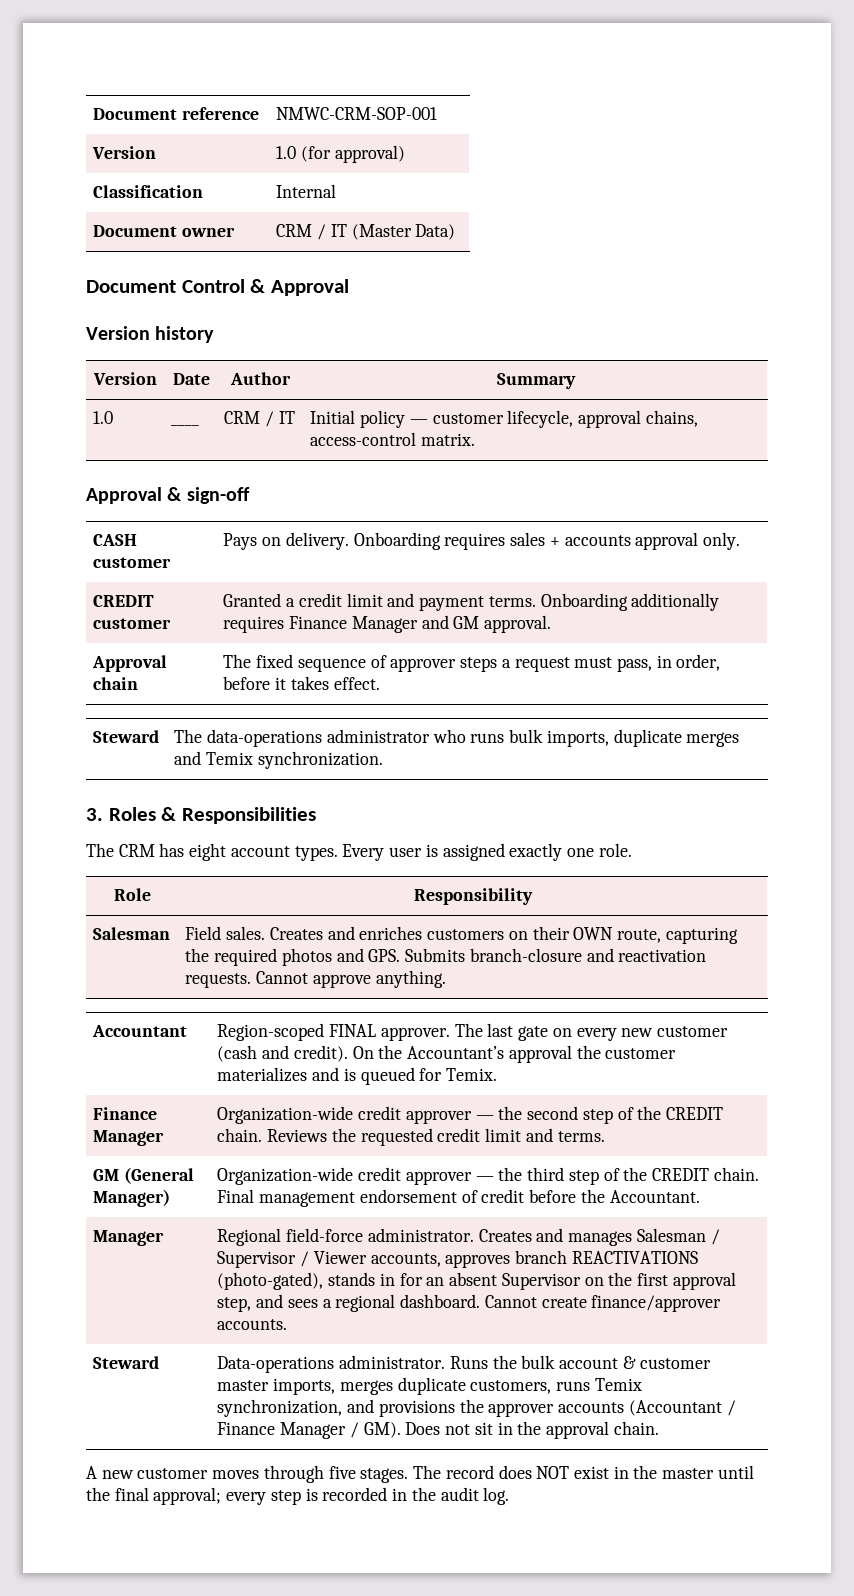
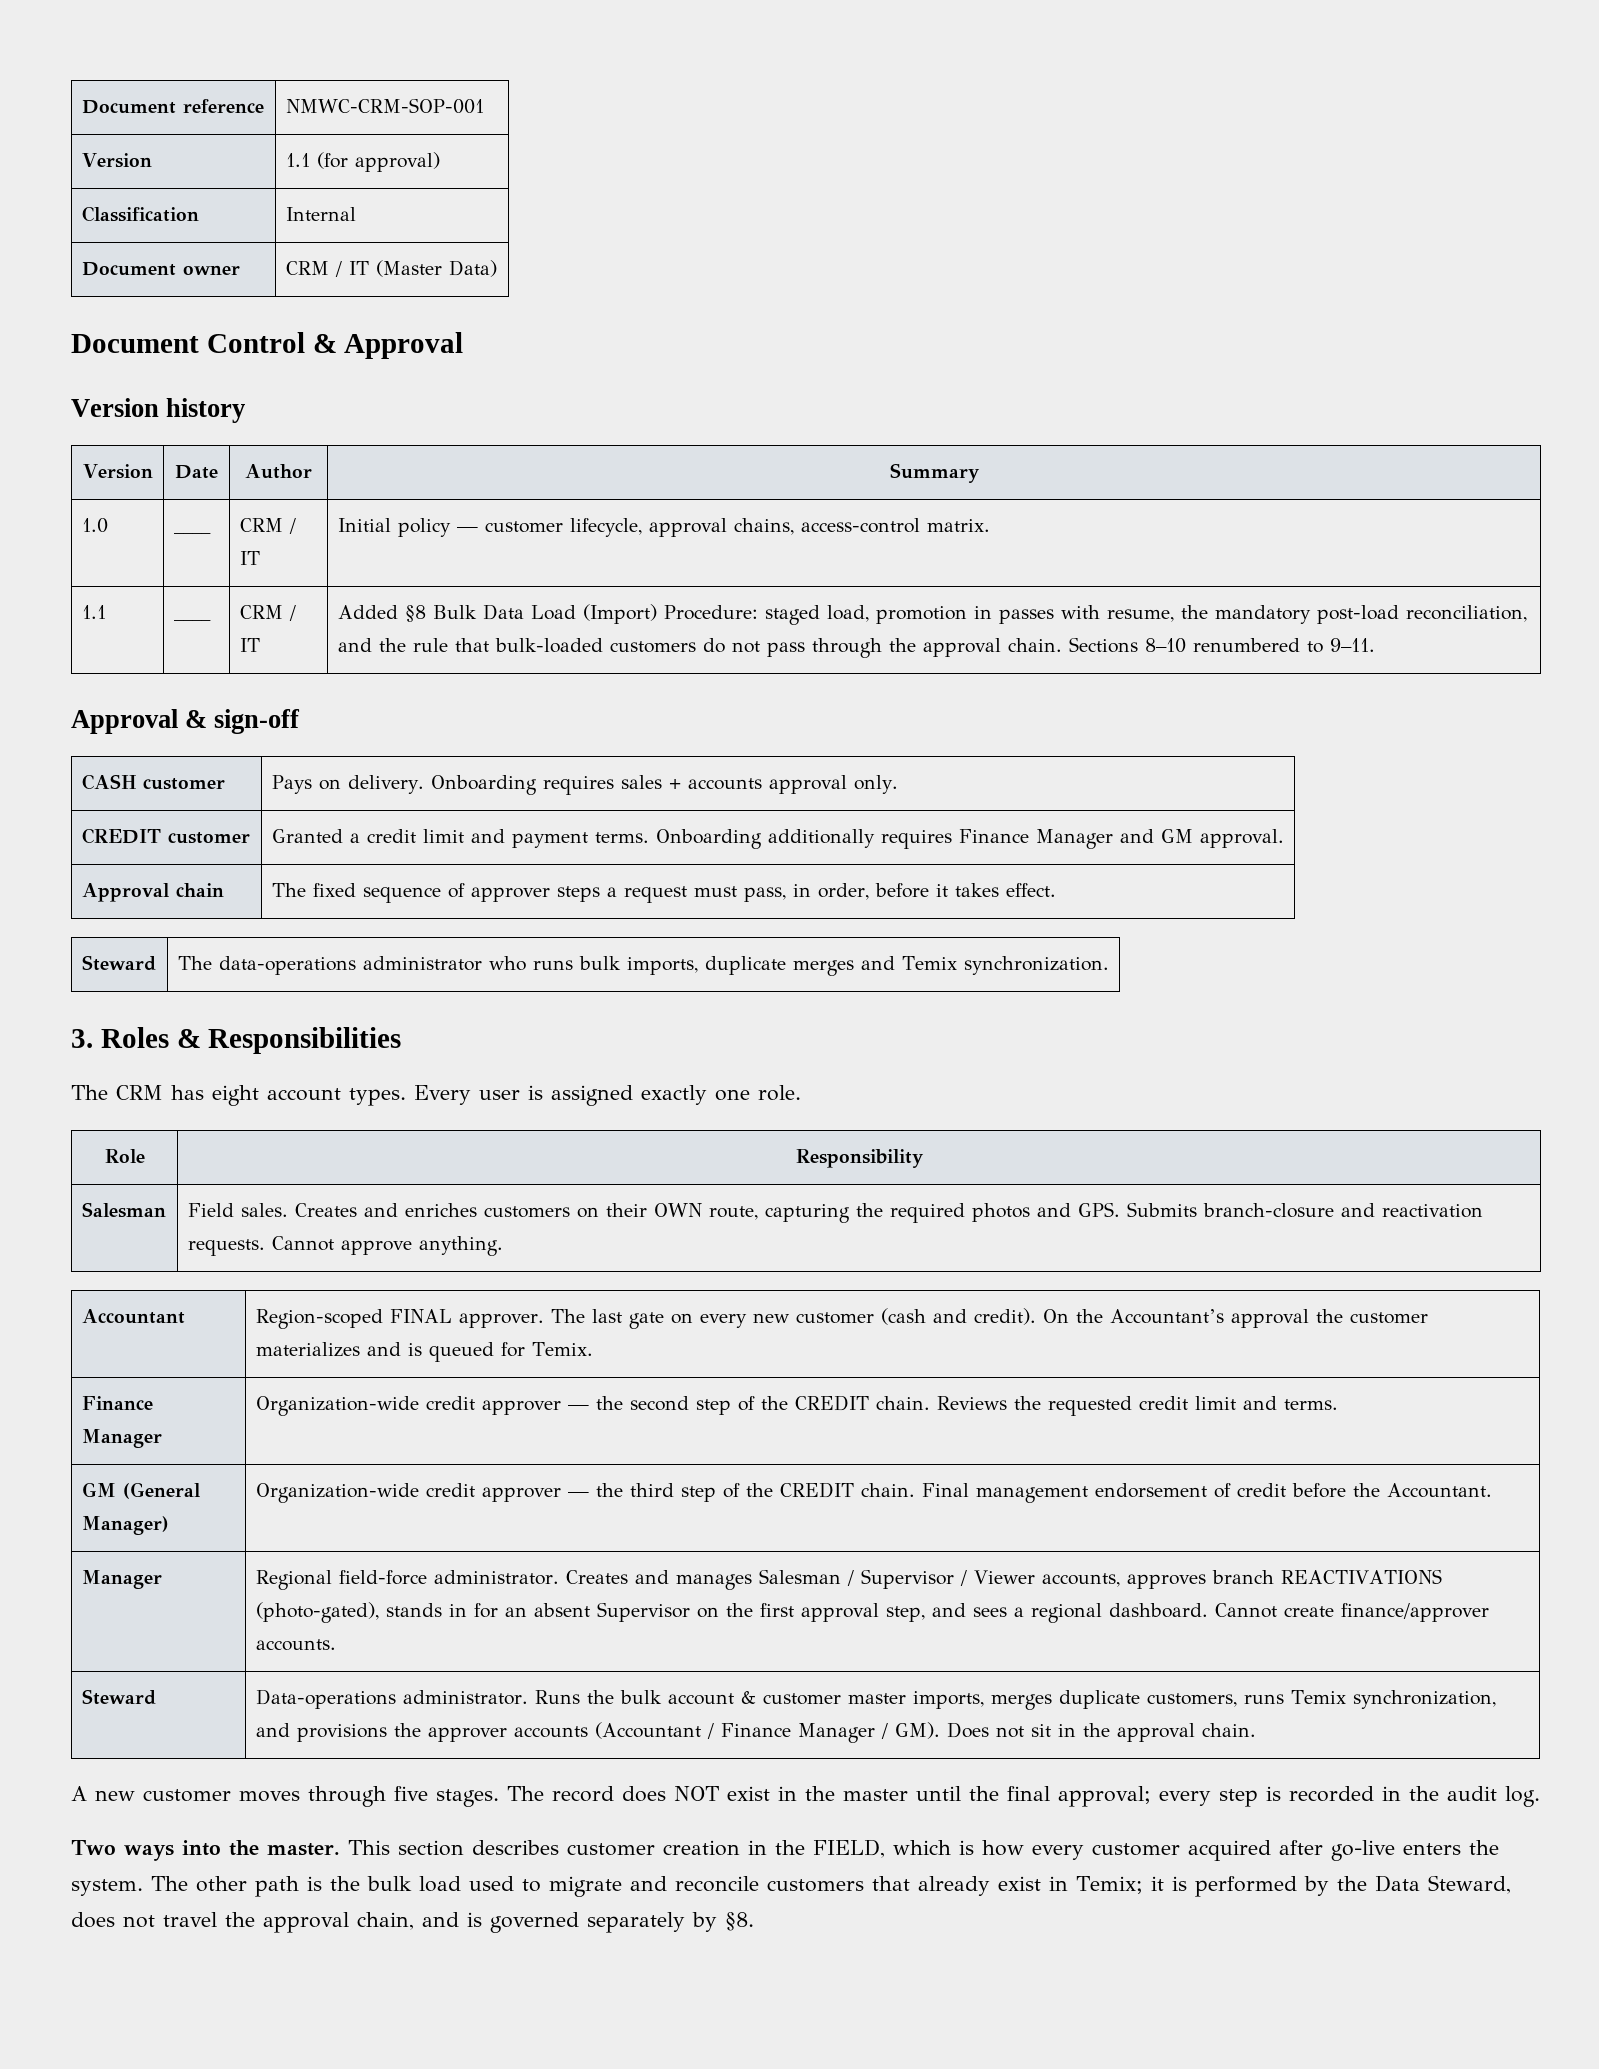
[276,146,297,159] 1.0 -> [285,153,310,167] 1.1
(476, 439) none -> [81,605,106,619] [173,619,211,621] [239,605,296,621] [239,638,260,652] [337,604,1527,625] [337,637,1375,658] // 1.1 | ____ | CRM / IT | Added §8 Bulk Data Load (Import) Procedure: staged load, promotion in passes with resume, the mandatory post-load reconciliation, and the rule that bulk-loaded customers do not pass through the approval chain. Sections 8–10 renumbered to 9–11.
(510, 1496) none -> [71,1839,1499,1861] [71,1875,1511,1897] [71,1912,754,1933] // Two ways into the master. This section describes customer creation in the FIELD, which is how every customer acquired after go-live enters the system. The other path is the bulk load used to migrate and reconcile customers that already exist in Temix; it is performed by the Data Steward, does not travel the approval chain, and is governed separately by §8.

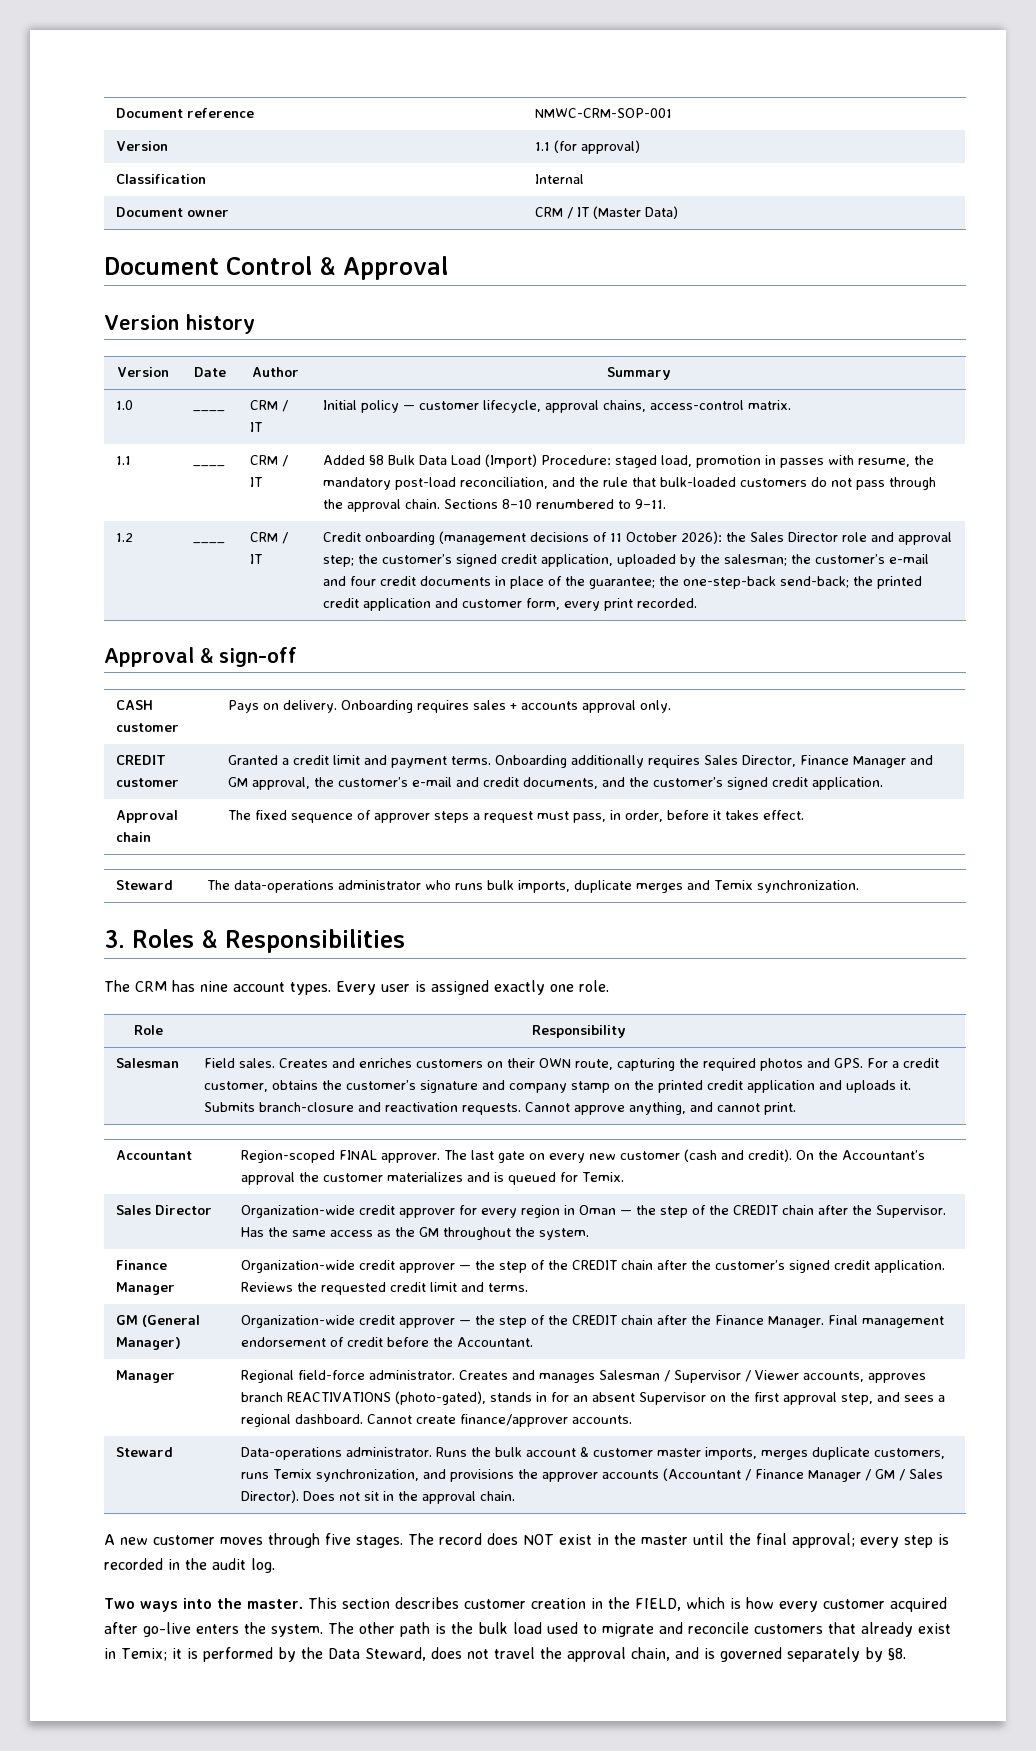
(1375, 645) none -> [116,533,134,542] [193,542,226,544] [250,532,289,544] [250,554,263,564] [323,531,953,545] [323,554,930,567] [323,576,923,589] [323,598,698,611] // 1.2 | ____ | CRM / IT | Credit onboarding (management decisions of 11 October 2026): the Sales Director role and approval step; the customer’s signed credit application, uploaded by the salesman; the customer’s e-mail and four credit documents in place of the guarantee; the one-step-back send-back; the printed credit application and customer form, every print recorded.
(952, 839) none -> [704,755,797,767] Sales Director,
[1199,829,1284,848] approval. -> [252,777,884,790] approval, the customer’s e-mail and credit documents, and the customer’s signed credit application.
[212,1085,259,1106] eight -> [200,981,228,992] nine
(1120, 1209) none -> [867,1058,940,1068] [204,1080,912,1093] For a credit customer, obtains the customer’s signature and company stamp on the printed credit application and uploads it.
[418,1236,503,1256] anything. -> [629,1102,797,1115] anything, and cannot print.
(593, 1349) none -> [116,1205,213,1215] [241,1205,947,1218] [241,1227,590,1240] // Sales Director | Organization-wide credit approver for every region in Oman — the step of the CREDIT chain after the Supervisor. Has the same access as the GM throughout the system.
[629,1395,930,1415] second step of the CREDIT chain. -> [499,1260,946,1273] step of the CREDIT chain after the customer’s signed credit application.
[629,1482,915,1502] third step of the CREDIT chain. -> [499,1315,825,1328] step of the CREDIT chain after the Finance Manager.
[894,1722,940,1739] GM). -> [875,1469,944,1481] [241,1490,300,1503] GM / Sales Director).

